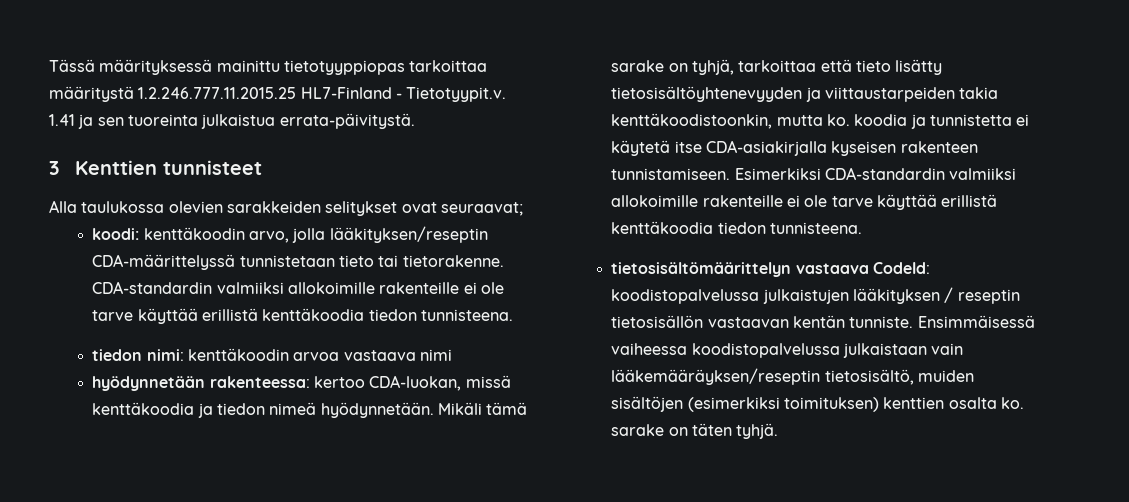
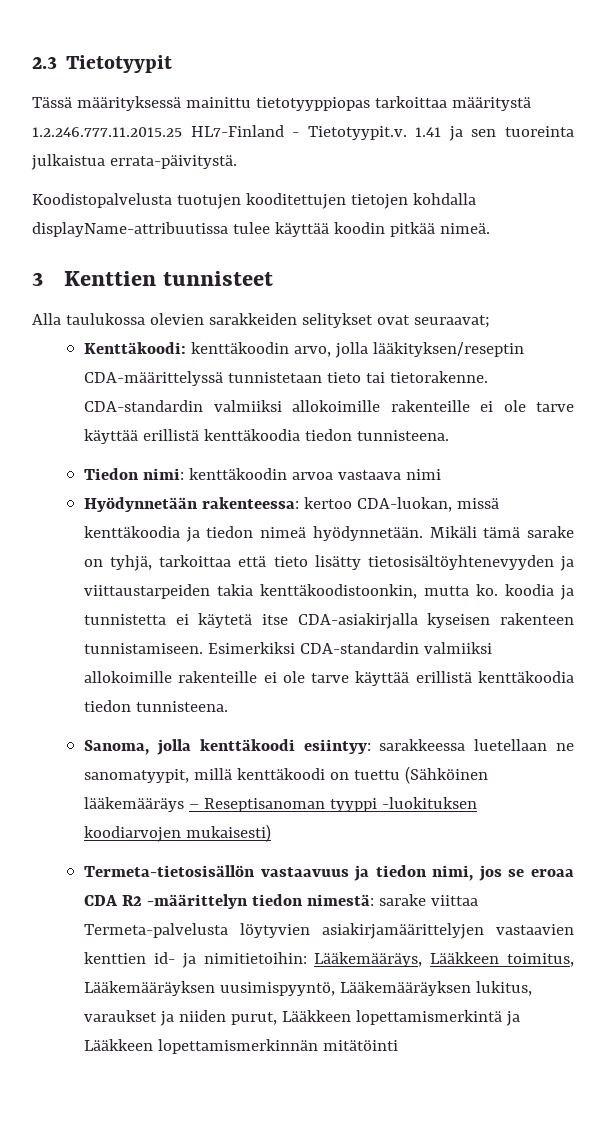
(49, 65) none -> [32,55,173,73] 2.3 Tietotyypit //
(415, 121) none -> [32,193,476,209] [32,222,490,237] // Koodistopalvelusta tuotujen kooditettujen tietojen kohdalla displayName-attribuutissa tulee käyttää koodin pitkää nimeä.
[92,228,140,240] koodi: -> [84,342,187,354] Kenttäkoodi:
[92,349,143,361] tiedon -> [84,468,140,480] Tiedon
[92,376,206,391] hyödynnetään -> [84,497,199,512] Hyödynnetään
[611,262,930,277] [611,287,1020,304] [611,315,1035,328] [611,343,964,358] [611,368,974,385] [611,396,1024,412] [611,423,779,439] tietosisältömäärittelyn vastaava CodeId: koodistopalvelussa julkaistujen lääkityksen / reseptin tietosisällön vastaavan kentän tunniste. Ensimmäisessä vaiheessa koodistopalvelussa julkaistaan vain lääkemääräyksen/reseptin tietosisältö, muiden sisältöjen (esimerkiksi toimituksen) kenttien osalta ko. sarake on täten tyhjä. -> [84,739,574,755] [84,766,488,784] [84,797,478,812] [84,824,272,842] [84,865,575,881] [84,894,478,909] [84,923,574,939] [84,952,574,968] [84,981,533,996] [84,1010,520,1026] [84,1039,399,1054] Sanoma, jolla kenttäkoodi esiintyy: sarakkeessa luetellaan ne sanomatyypit, millä kenttäkoodi on tuettu (Sähköinen lääkemääräys – Reseptisanoman tyyppi -luokituksen koodiarvojen mukaisesti) // Termeta-tietosisällön vastaavuus ja tiedon nimi, jos se eroaa CDA R2 -määrittelyn tiedon nimestä: sarake viittaa Termeta-palvelusta löytyvien asiakirjamäärittelyjen vastaavien kenttien id- ja nimitietoihin: Lääkemääräys, Lääkkeen toimitus, Lääkemääräyksen uusimispyyntö, Lääkemääräyksen lukitus, varaukset ja niiden purut, Lääkkeen lopettamismerkintä ja Lääkkeen lopettamismerkinnän mitätöinti

